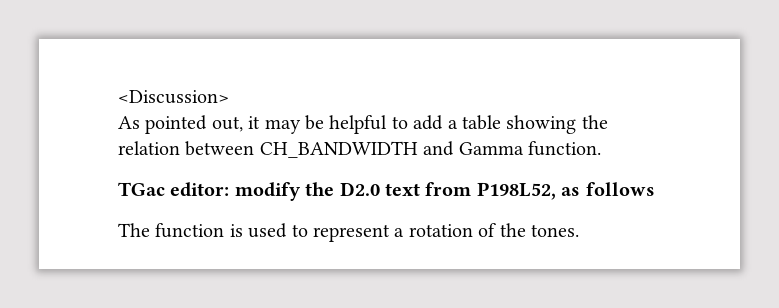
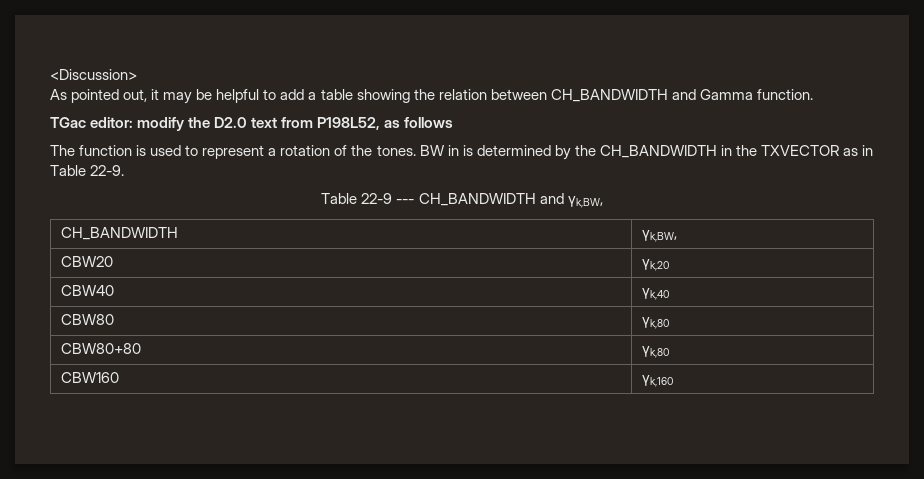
(579, 230) none -> [419,145,874,160] [50,165,125,176] [321,193,603,208] [61,227,179,240] [642,230,678,242] [61,256,114,267] [642,259,670,271] [61,285,115,296] [642,288,670,300] [61,314,115,325] [642,317,670,329] [61,343,142,354] [642,346,670,358] [61,372,120,383] [642,375,674,387] BW in is determined by the CH_BANDWIDTH in the TXVECTOR as in Table 22-9. // Table 22-9 --- CH_BANDWIDTH and γk,BW, // CH_BANDWIDTH | γk,BW, // CBW20 | γk,20 // CBW40 | γk,40 // CBW80 | γk,80 // CBW80+80 | γk,80 // CBW160 | γk,160

